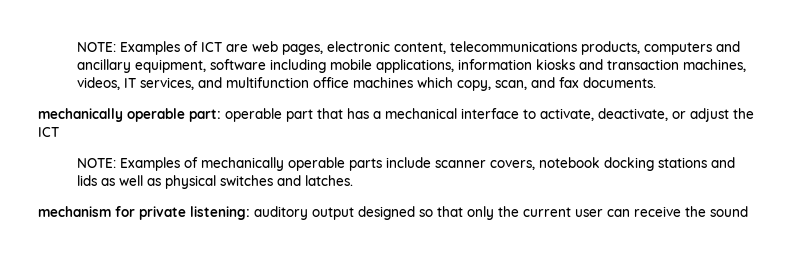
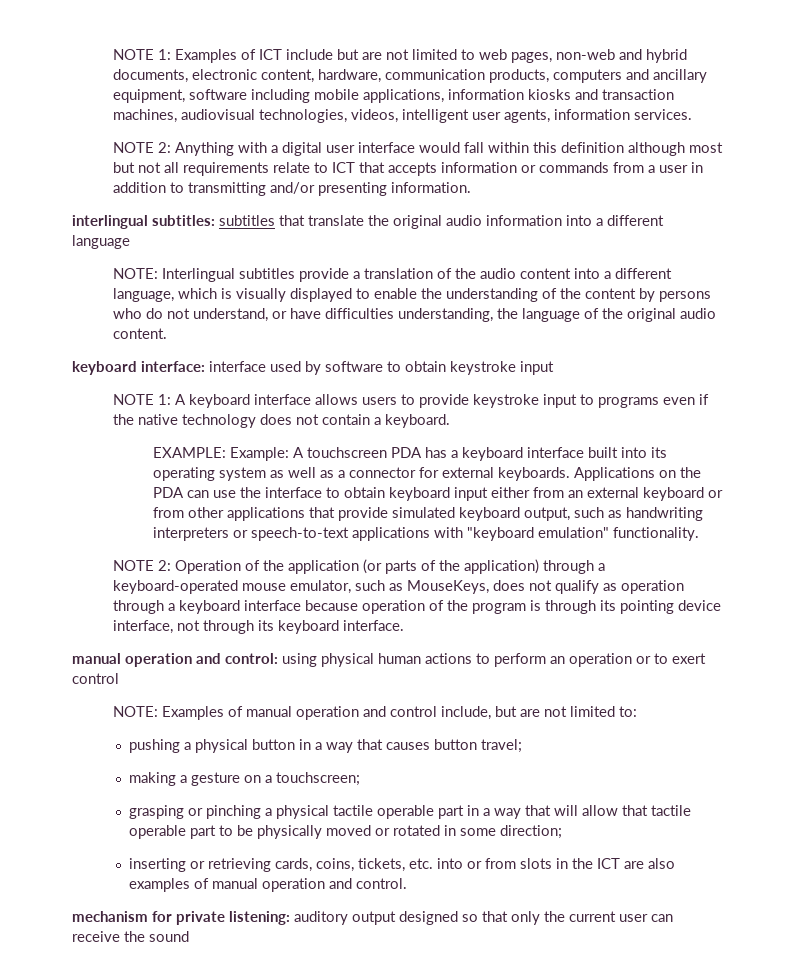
[76,42,116,52] NOTE: -> [112,49,171,60] NOTE 1:
[225,41,577,55] are web pages, electronic content, telecommunications -> [285,49,687,63] [112,69,485,83] include but are not limited to web pages, non-web and hybrid documents, electronic content, hardware, communication
[76,77,656,91] [38,108,754,122] [38,127,59,137] [76,157,735,171] [76,175,353,189] videos, IT services, and multifunction office machines which copy, scan, and fax documents. // mechanically operable part: operable part that has a mechanical interface to activate, deactivate, or adjust the ICT // NOTE: Examples of mechanically operable parts include scanner covers, notebook docking stations and lids as well as physical switches and latches. -> [180,109,692,123] [112,142,723,156] [112,162,703,176] [112,182,471,196] [72,215,664,229] [72,235,130,249] [112,268,672,282] [112,288,711,302] [112,308,716,322] [112,328,167,339] [72,361,554,375] [112,394,709,408] [112,414,450,428] [153,447,668,461] [153,467,702,481] [153,487,724,501] [153,507,704,521] [153,527,700,541] [112,559,605,574] [112,580,684,594] [112,600,721,614] [112,620,404,634] [72,653,706,667] [72,673,119,684] [112,706,637,720] [128,739,522,753] [128,772,360,786] [128,805,691,819] [128,825,562,839] [128,858,675,872] [128,878,407,892] audiovisual technologies, videos, intelligent user agents, information services. // NOTE 2: Anything with a digital user interface would fall within this definition although most but not all requirements relate to ICT that accepts information or commands from a user in addition to transmitting and/or presenting information. // interlingual subtitles: subtitles that translate the original audio information into a different language // NOTE: Interlingual subtitles provide a translation of the audio content into a different language, which is visually displayed to enable the understanding of the content by persons who do not understand, or have difficulties understanding, the language of the original audio content. // keyboard interface: interface used by software to obtain keystroke input // NOTE 1: A keyboard interface allows users to provide keystroke input to programs even if the native technology does not contain a keyboard. // EXAMPLE: Example: A touchscreen PDA has a keyboard interface built into its operating system as well as a connector for external keyboards. Applications on the PDA can use the interface to obtain keyboard input either from an external keyboard or from other applications that provide simulated keyboard output, such as handwriting interpreters or speech-to-text applications with "keyboard emulation" functionality. // NOTE 2: Operation of the application (or parts of the application) through a keyboard-operated mouse emulator, such as MouseKeys, does not qualify as operation through a keyboard interface because operation of the program is through its pointing device interface, not through its keyboard interface. // manual operation and control: using physical human actions to perform an operation or to exert control // NOTE: Examples of manual operation and control include, but are not limited to: // pushing a physical button in a way that causes button travel; // making a gesture on a touchscreen; // grasping or pinching a physical tactile operable part in a way that will allow that tactile operable part to be physically moved or rotated in some direction; // inserting or retrieving cards, coins, tickets, etc. into or from slots in the ICT are also examples of manual operation and control.

